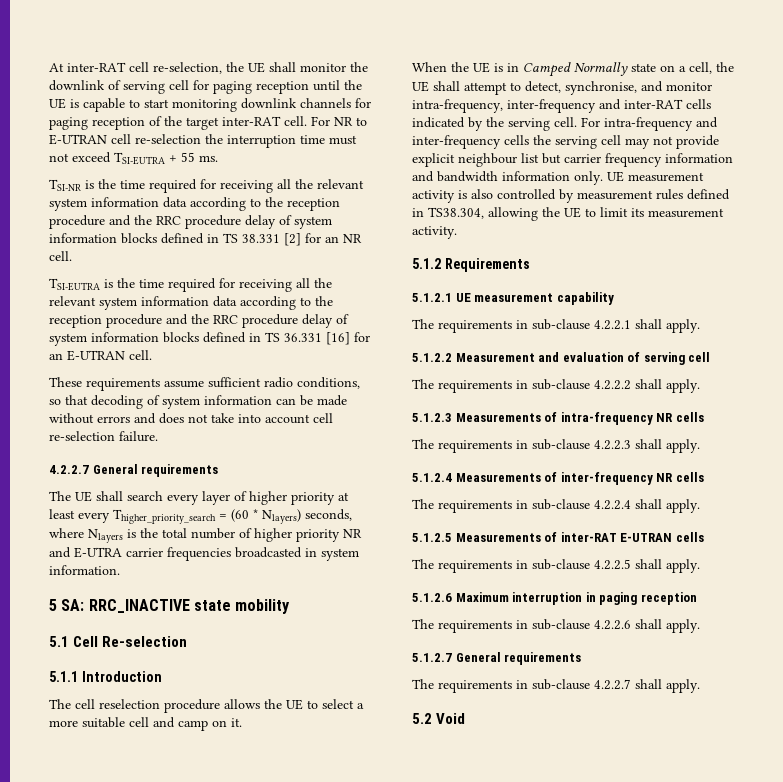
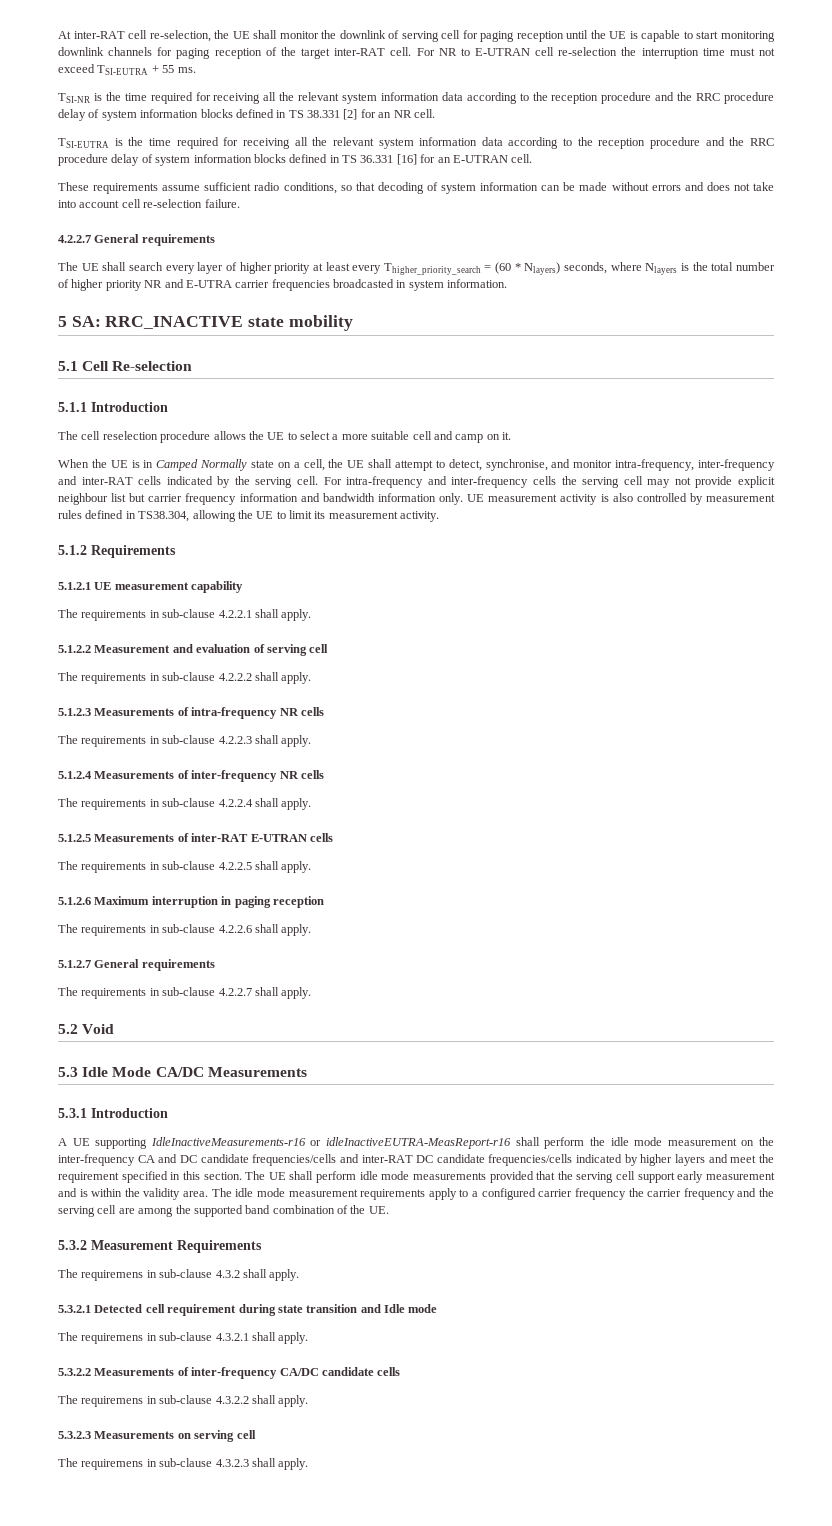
(466, 718) none -> [58,1067,307,1077] [58,1108,168,1118] [58,1137,775,1149] [58,1154,774,1166] [58,1171,776,1183] [58,1188,774,1200] [58,1205,389,1217] [58,1240,262,1253] [58,1269,300,1281] [58,1304,438,1316] [58,1332,309,1344] [58,1367,401,1379] [58,1395,309,1407] [58,1430,256,1442] [58,1458,309,1470] // 5.3 Idle Mode CA/DC Measurements // 5.3.1 Introduction // A UE supporting IdleInactiveMeasurements-r16 or idleInactiveEUTRA-MeasReport-r16 shall perform the idle mode measurement on the inter-frequency CA and DC candidate frequencies/cells and inter-RAT DC candidate frequencies/cells indicated by higher layers and meet the requirement specified in this section. The UE shall perform idle mode measurements provided that the serving cell support early measurement and is within the validity area. The idle mode measurement requirements apply to a configured carrier frequency the carrier frequency and the serving cell are among the supported band combination of the UE. // 5.3.2 Measurement Requirements // The requiremens in sub-clause 4.3.2 shall apply. // 5.3.2.1 Detected cell requirement during state transition and Idle mode // The requiremens in sub-clause 4.3.2.1 shall apply. // 5.3.2.2 Measurements of inter-frequency CA/DC candidate cells // The requiremens in sub-clause 4.3.2.2 shall apply. // 5.3.2.3 Measurements on serving cell // The requiremens in sub-clause 4.3.2.3 shall apply.

